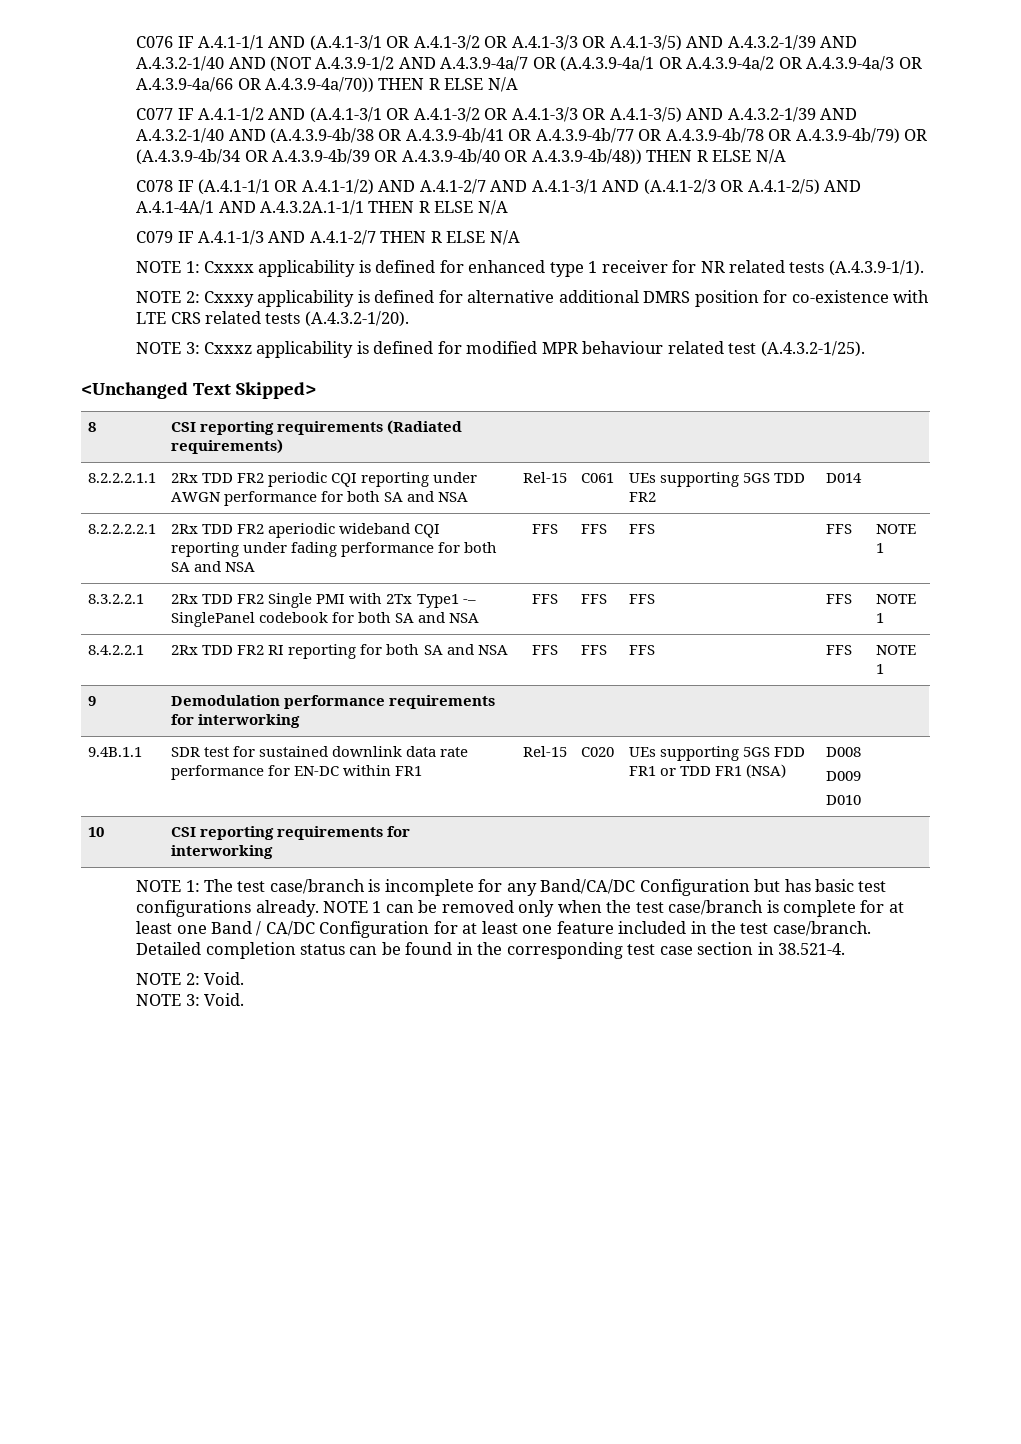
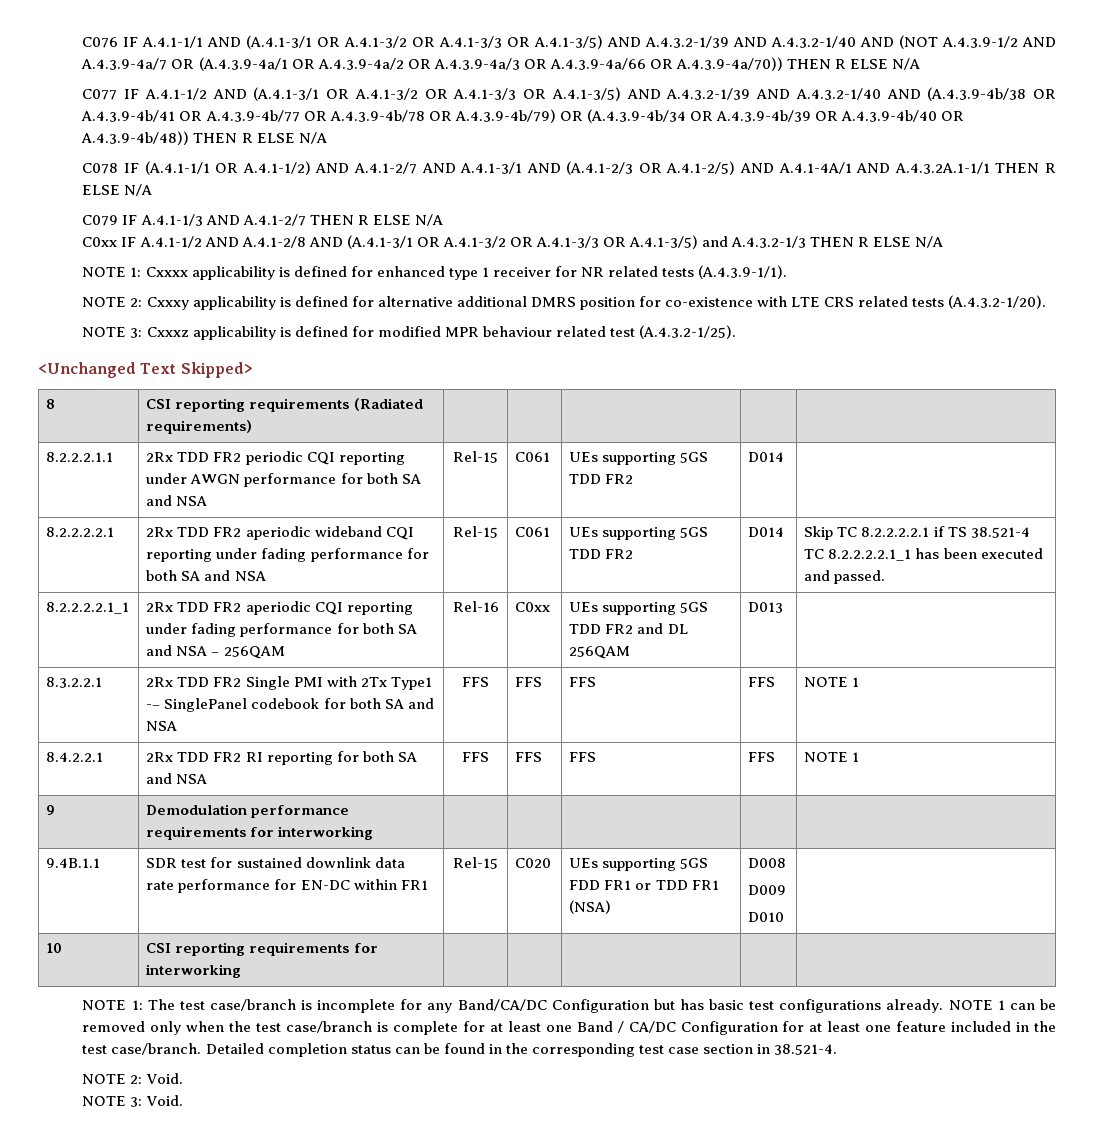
(520, 237) none -> [82,235,944,249] // C0xx IF A.4.1-1/2 AND A.4.1-2/8 AND (A.4.1-3/1 OR A.4.1-3/2 OR A.4.1-3/3 OR A.4.1-3/5) and A.4.3.2-1/3 THEN R ELSE N/A
[531,524,558,534] [581,524,608,534] [629,524,656,534] [826,524,853,534] [876,524,917,534] [876,543,885,553] FFS | FFS | FFS | FFS | NOTE 1 -> [453,526,498,538] [515,527,551,537] [569,527,709,540] [569,549,634,559] [748,527,785,537] [804,526,1030,540] [804,548,1043,561] [804,570,886,584] [46,602,130,614] [146,601,413,615] [146,623,417,637] [146,645,285,659] [452,601,499,612] [515,602,551,612] [569,602,709,615] [569,623,688,634] [569,646,631,659] [748,602,784,613] Rel-15 | C061 | UEs supporting 5GS TDD FR2 | D014 | Skip TC 8.2.2.2.2.1 if TS 38.521-4 TC 8.2.2.2.2.1_1 has been executed and passed. // 8.2.2.2.2.1_1 | 2Rx TDD FR2 aperiodic CQI reporting under fading performance for both SA and NSA – 256QAM | Rel-16 | C0xx | UEs supporting 5GS TDD FR2 and DL 256QAM | D013 |

